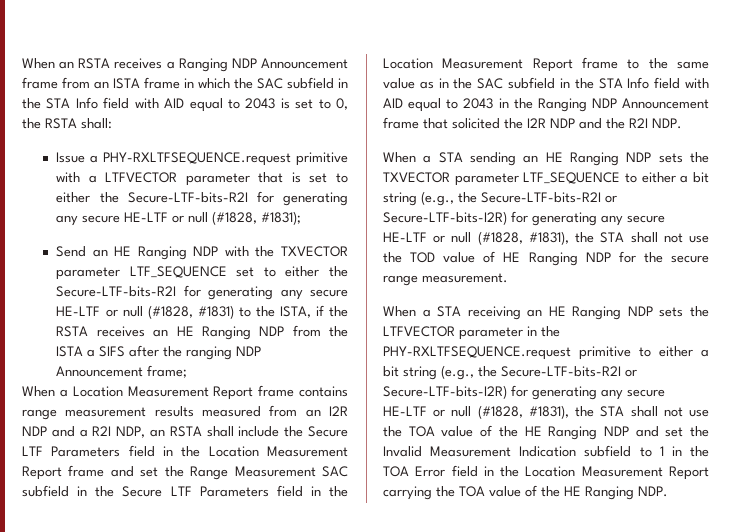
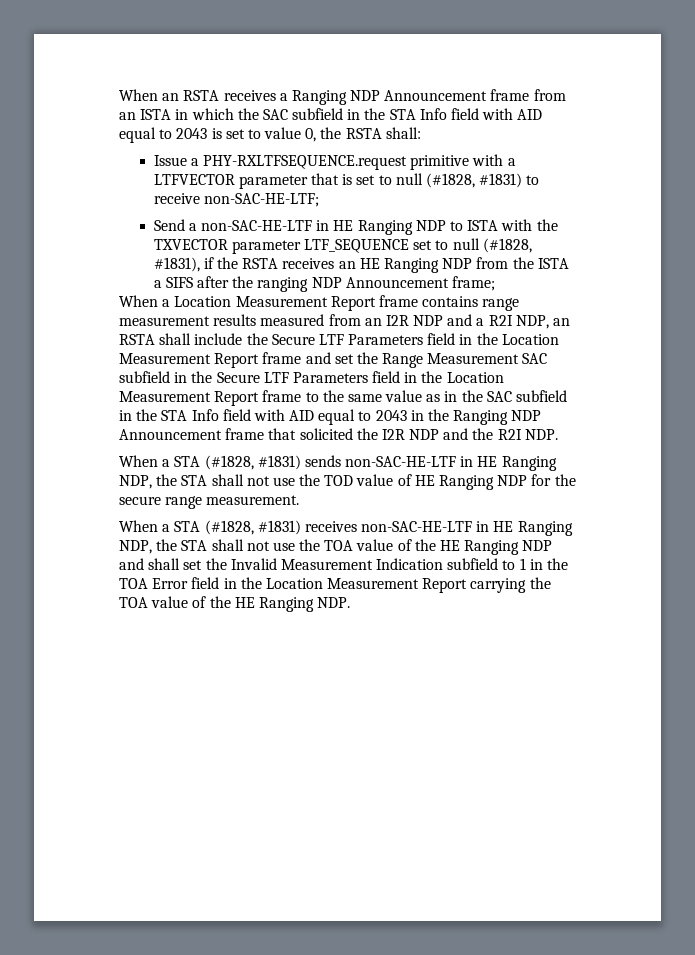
[144,77,180,89] frame -> (172, 114) none
(331, 104) none -> [264,127,302,139] value
[56,191,348,206] [56,211,302,226] [56,246,219,260] either the Secure-LTF-bits-R2I for generating any secure HE-LTF or null (#1828, #1831); // Send an HE Ranging NDP -> [395,173,540,188] [153,193,319,207] [153,219,499,235] null (#1828, #1831) to receive non-SAC-HE-LTF; // Send a non-SAC-HE-LTF in HE Ranging NDP to ISTA
[285,266,348,277] [56,285,348,300] [56,305,311,319] either the Secure-LTF-bits-R2I for generating any secure HE-LTF or null (#1828, #1831) to the ISTA, -> [452,238,532,253] [153,257,200,272] null (#1828, #1831),
[470,152,709,166] [383,172,709,186] [383,191,617,206] [383,211,665,226] [383,231,569,245] sending an HE Ranging NDP sets the TXVECTOR parameter LTF_SEQUENCE to either a bit string (e.g., the Secure-LTF-bits-R2I or Secure-LTF-bits-I2R) for generating any secure HE-LTF or null (#1828, #1831), -> [204,455,557,471] [119,475,152,489] (#1828, #1831) sends non-SAC-HE-LTF in HE Ranging NDP,
[467,306,709,320] [383,326,560,340] [383,346,709,360] [383,365,637,380] [383,385,665,400] [383,405,569,419] receiving an HE Ranging NDP sets the LTFVECTOR parameter in the PHY-RXLTFSEQUENCE.request primitive to either a bit string (e.g., the Secure-LTF-bits-R2I or Secure-LTF-bits-I2R) for generating any secure HE-LTF or null (#1828, #1831), -> [204,520,573,536] [119,540,152,554] (#1828, #1831) receives non-SAC-HE-LTF in HE Ranging NDP,
(659, 431) none -> [148,558,181,570] shall

